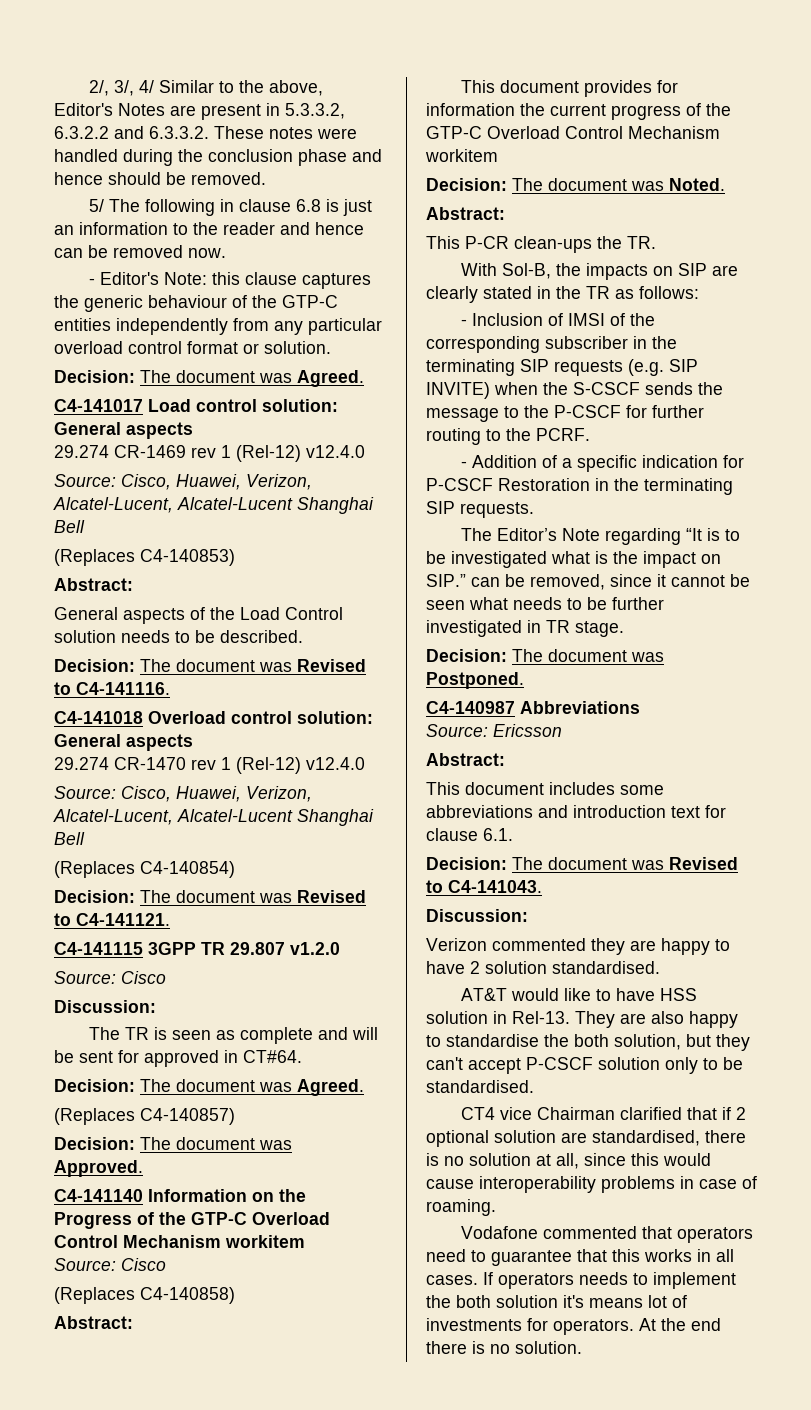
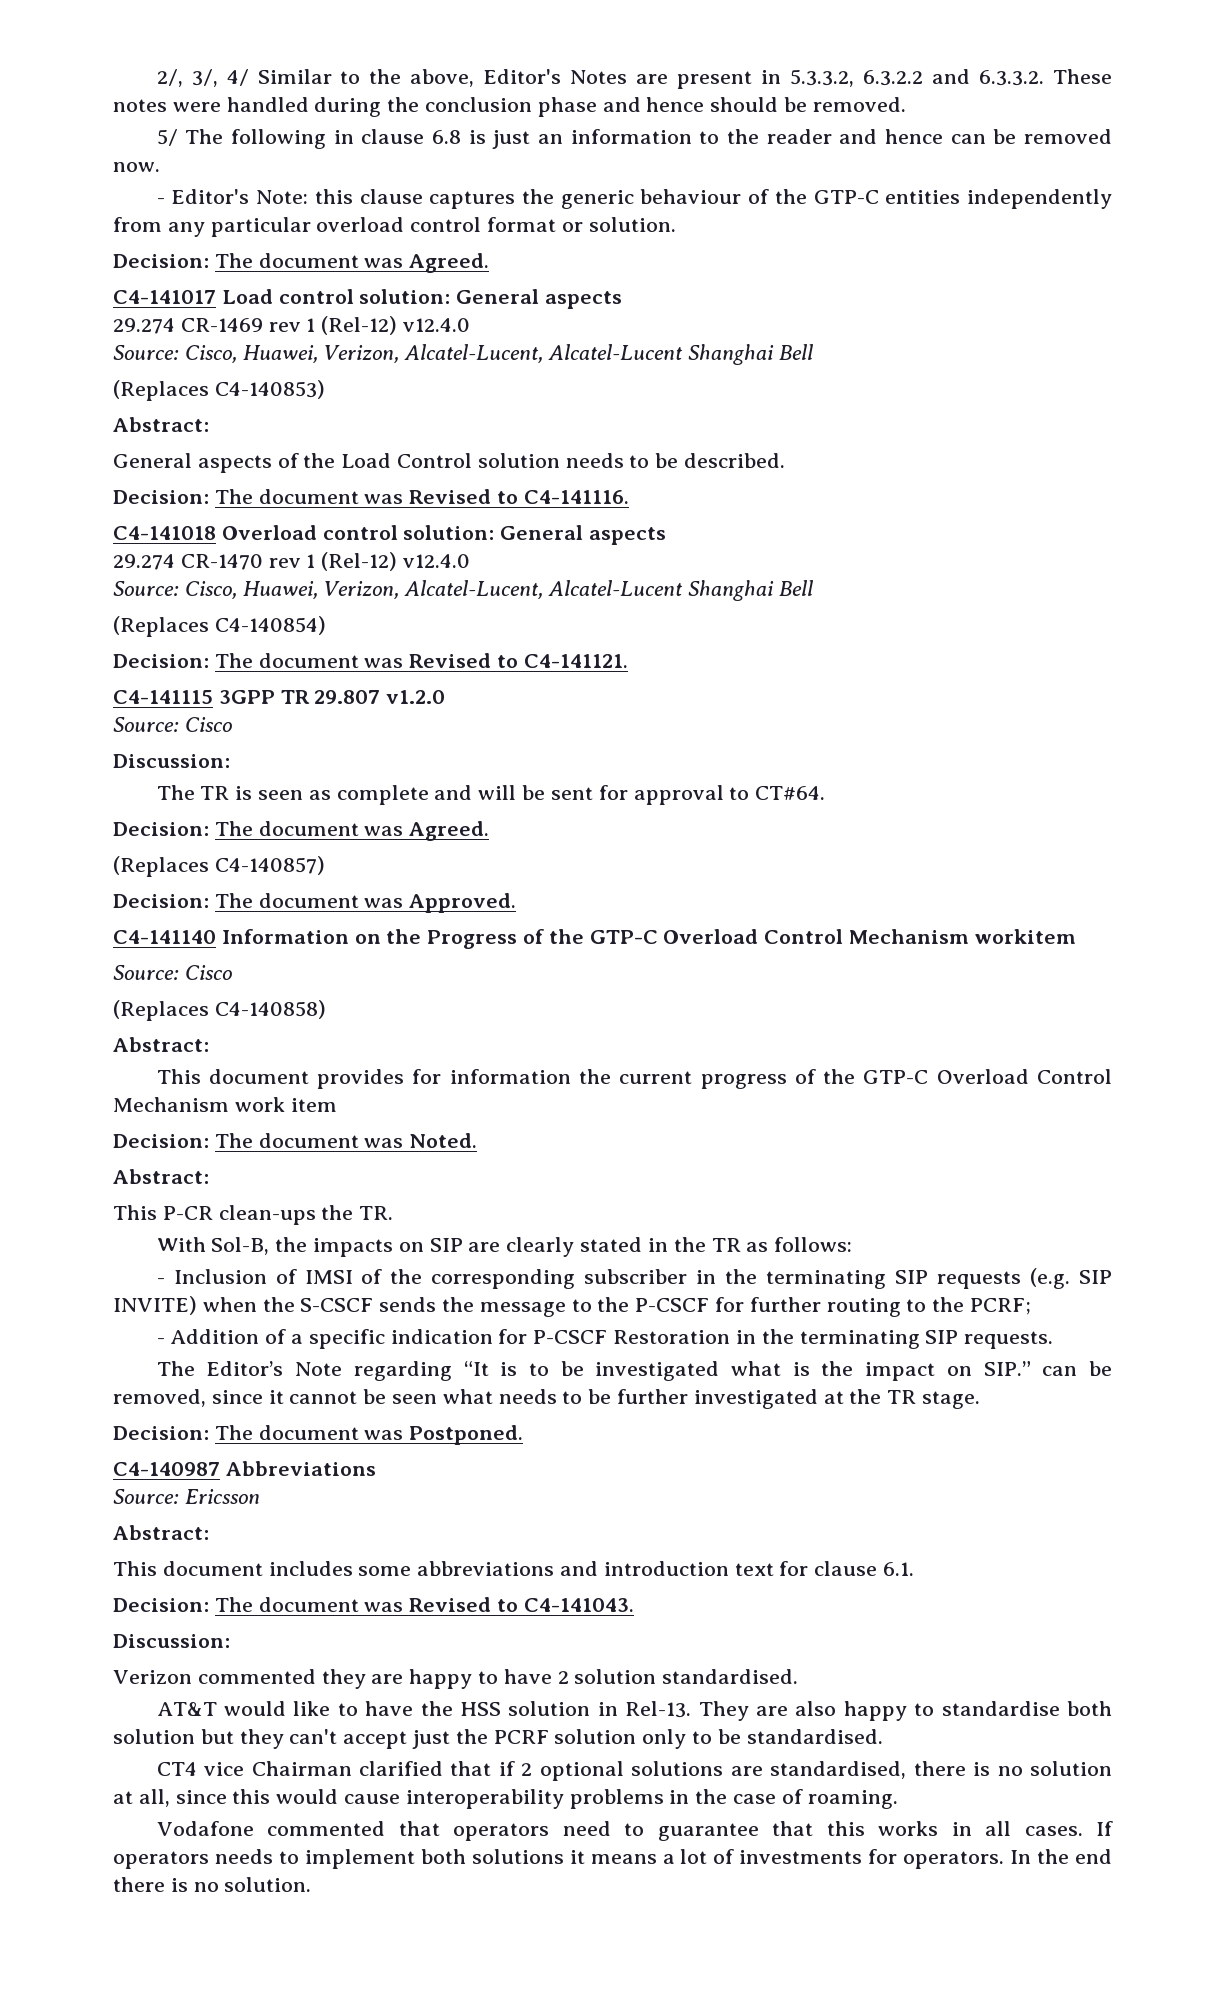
[144,1050,238,1067] approved in -> [633,785,750,805] approval to
[425,149,498,162] workitem -> [234,1097,337,1112] work item
[536,428,590,441] PCRF. -> [970,1298,1032,1315] PCRF;
[527,620,541,633] in -> [823,1389,882,1404] at the
(656, 994) none -> [420,1701,453,1716] the
[544,1034,681,1050] the both solution, -> [1066,1701,1112,1716] [113,1729,195,1744] both solution
[526,1057,593,1070] P-CSCF -> [412,1729,549,1749] just the PCRF
[494,1130,556,1143] solution -> [631,1761,724,1776] solutions
(694, 1182) none -> [695,1789,728,1804] the
[426,1295,643,1308] the both solution it's means -> [420,1849,675,1864] both solutions it means a
[639,1318,656,1331] At -> [1010,1850,1032,1864] In

